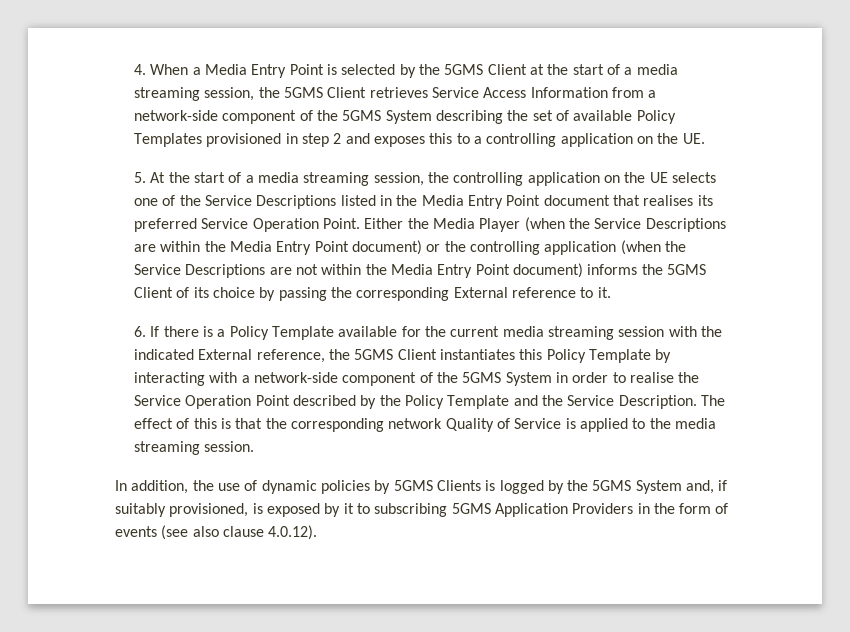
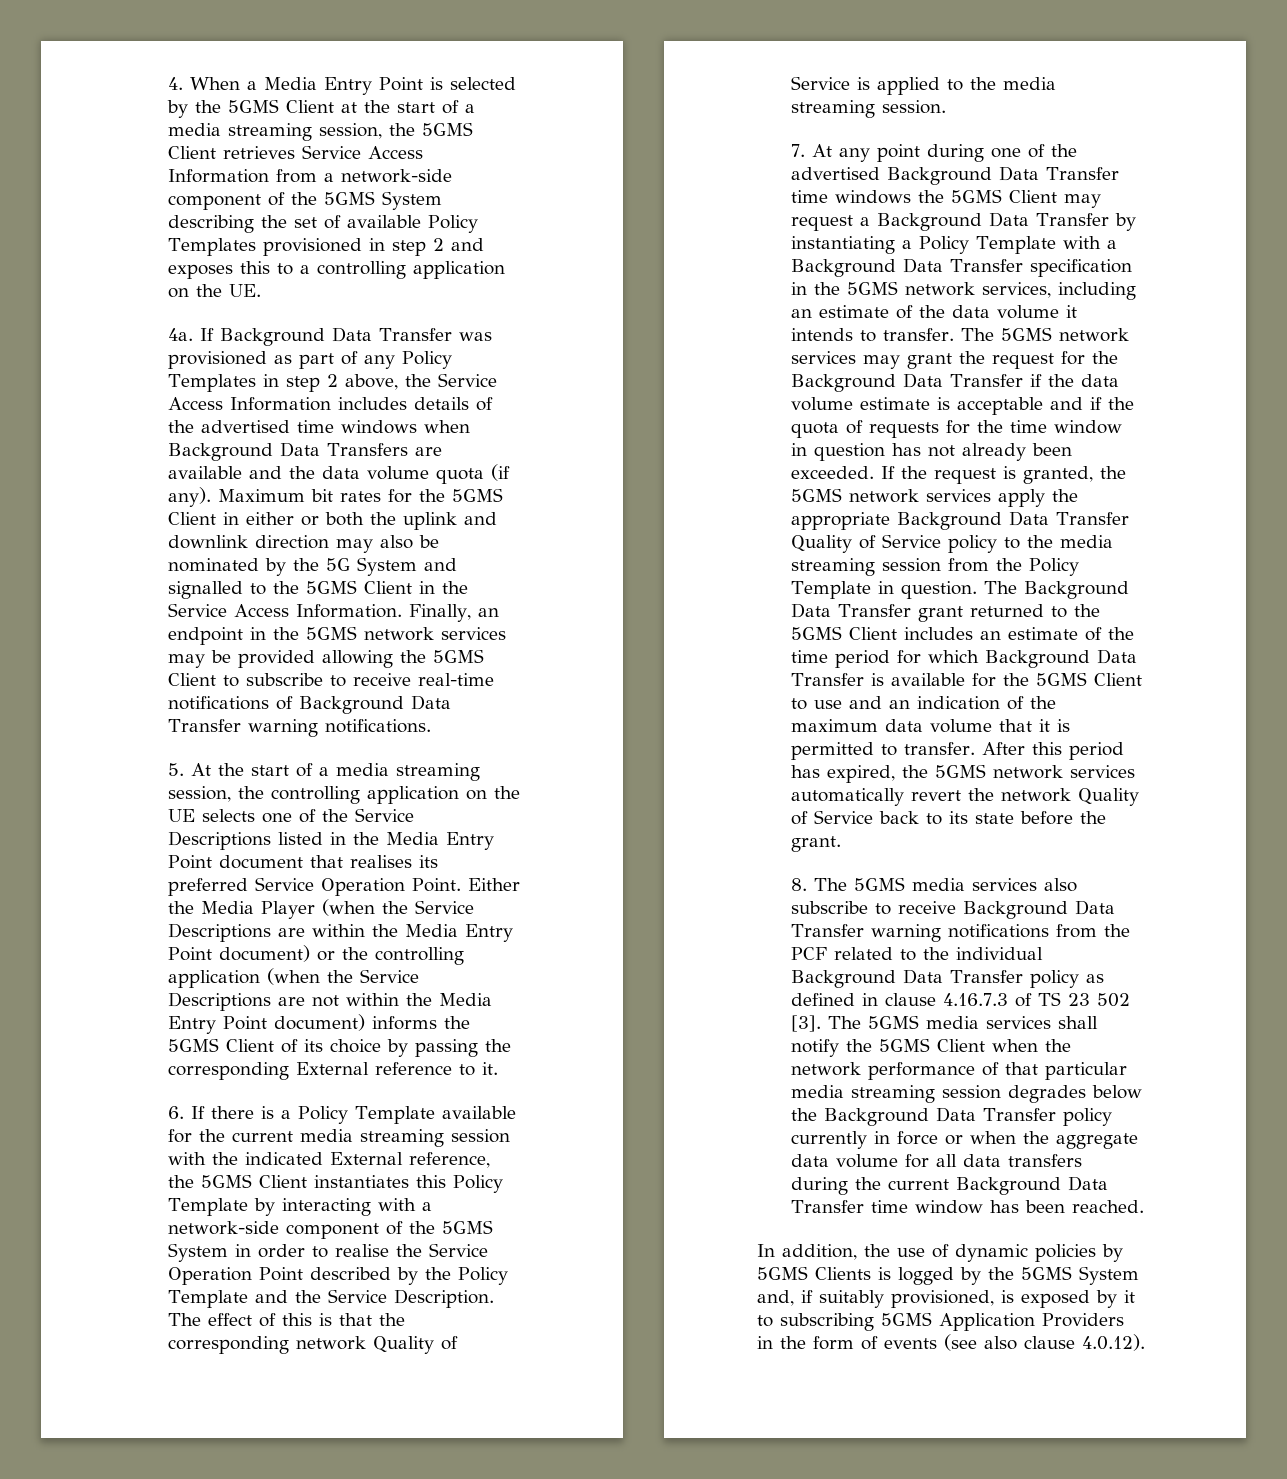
(705, 138) none -> [168,327,493,346] [168,351,453,369] [168,373,498,392] [168,397,494,411] [168,420,471,434] [168,442,443,461] [168,464,511,484] [168,487,504,507] [168,512,498,530] [168,535,440,553] [168,557,458,576] [168,580,469,599] [168,603,499,622] [168,626,507,645] [168,649,485,668] [168,673,495,687] [168,695,452,714] [168,719,432,737] // 4a. If Background Data Transfer was provisioned as part of any Policy Templates in step 2 above, the Service Access Information includes details of the advertised time windows when Background Data Transfers are available and the data volume quota (if any). Maximum bit rates for the 5GMS Client in either or both the uplink and downlink direction may also be nominated by the 5G System and signalled to the 5GMS Client in the Service Access Information. Finally, an endpoint in the 5GMS network services may be provided allowing the 5GMS Client to subscribe to receive real-time notifications of Background Data Transfer warning notifications.
(255, 446) none -> [791,144,1078,162] [791,166,1120,185] [791,189,1102,208] [791,212,1137,231] [791,236,1118,254] [791,258,1133,277] [791,281,1137,300] [791,305,1078,319] [791,327,1130,342] [791,351,1119,369] [791,373,1120,392] [791,397,1135,415] [791,420,1123,438] [791,443,1073,461] [791,466,1127,484] [791,488,1079,507] [791,511,1130,530] [791,534,1114,553] [791,558,1080,576] [791,581,1130,599] [791,603,1101,622] [791,626,1135,641] [791,649,1138,668] [791,672,1143,687] [791,696,1057,710] [791,719,1071,733] [791,742,1125,760] [791,764,1136,783] [791,788,1140,806] [791,810,1107,825] [791,836,842,852] [791,877,1078,892] [791,900,1116,919] [791,924,1131,942] [791,947,1044,961] [791,969,1105,988] [791,992,1131,1007] [791,1015,1099,1032] [791,1038,1072,1057] [791,1062,1128,1080] [791,1085,1143,1103] [791,1107,1113,1126] [791,1131,1139,1149] [791,1154,1083,1168] [791,1176,1109,1195] [791,1200,1145,1214] // 7. At any point during one of the advertised Background Data Transfer time windows the 5GMS Client may request a Background Data Transfer by instantiating a Policy Template with a Background Data Transfer specification in the 5GMS network services, including an estimate of the data volume it intends to transfer. The 5GMS network services may grant the request for the Background Data Transfer if the data volume estimate is acceptable and if the quota of requests for the time window in question has not already been exceeded. If the request is granted, the 5GMS network services apply the appropriate Background Data Transfer Quality of Service policy to the media streaming session from the Policy Template in question. The Background Data Transfer grant returned to the 5GMS Client includes an estimate of the time period for which Background Data Transfer is available for the 5GMS Client to use and an indication of the maximum data volume that it is permitted to transfer. After this period has expired, the 5GMS network services automatically revert the network Quality of Service back to its state before the grant. // 8. The 5GMS media services also subscribe to receive Background Data Transfer warning notifications from the PCF related to the individual Background Data Transfer policy as defined in clause 4.16.7.3 of TS 23 502 [3]. The 5GMS media services shall notify the 5GMS Client when the network performance of that particular media streaming session degrades below the Background Data Transfer policy currently in force or when the aggregate data volume for all data transfers during the current Background Data Transfer time window has been reached.

